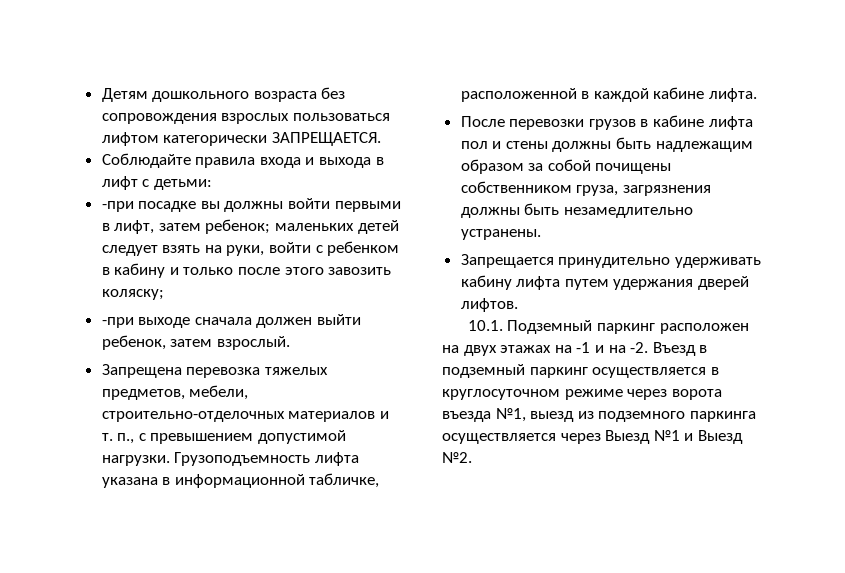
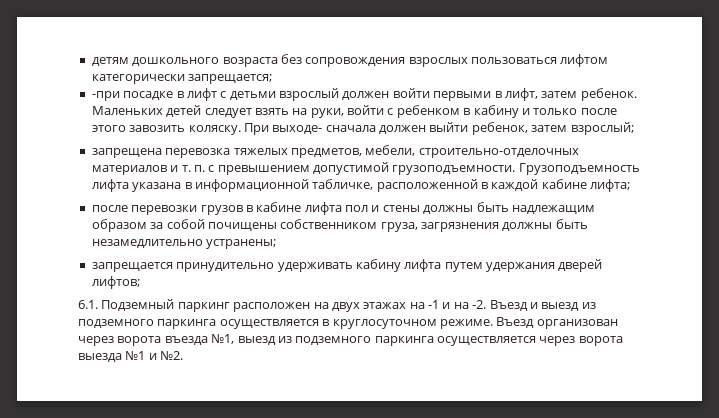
[101,88,148,102] Детям -> [91,57,129,66] детям
[271,132,381,146] [101,153,384,168] [101,176,212,190] [101,201,284,212] ЗАПРЕЩАЕТСЯ. // Соблюдайте правила входа и выхода в лифт с детьми: // -при посадке вы должны -> [188,74,273,84] [91,88,390,101] запрещается; // -при посадке в лифт с детьми взрослый должен
[205,219,355,234] ребенок; маленьких -> [580,88,637,101] [91,106,163,115] ребенок. Маленьких
[101,289,164,300] [101,317,191,328] коляску; // -при выходе -> [188,123,323,135] коляску. При выходе-
[216,336,290,350] [101,364,182,378] взрослый. // Запрещена -> [570,122,634,135] [91,148,162,158] взрослый; // запрещена
[117,433,135,444] п., -> [193,165,205,172] п.
[101,455,170,466] нагрузки. -> [392,165,516,175] грузоподъемности.
[709,88,758,102] [460,116,505,127] лифта. // После -> [590,179,631,192] [91,205,128,212] лифта; // после
[460,229,541,240] [460,254,554,268] устранены. // Запрещается -> [206,239,277,249] [91,262,173,272] устранены; // запрещается
[460,298,518,312] [467,320,503,331] лифтов. // 10.1. -> [91,276,140,289] [78,300,98,309] лифтов; // 6.1.
[699,345,708,353] [442,364,719,378] [442,389,623,400] в подземный паркинг осуществляется в круглосуточном режиме -> [529,302,596,311] [78,317,618,329] и выезд из подземного паркинга осуществляется в круглосуточном режиме. Въезд организован
[605,430,651,444] Выезд -> [578,336,623,346] [78,353,122,362] ворота выезда
[697,430,743,444] Выезд -> (157, 356) none

